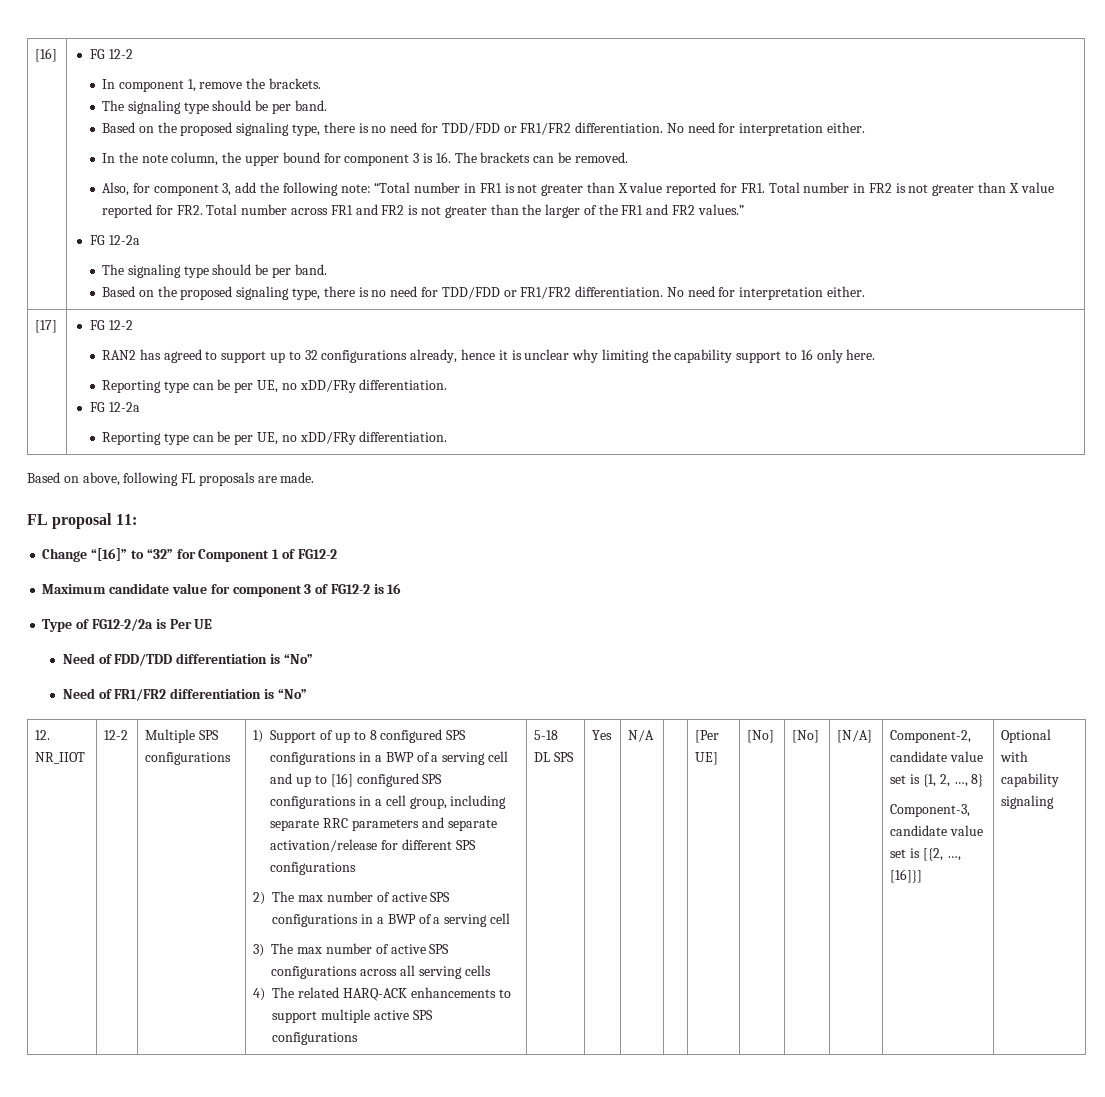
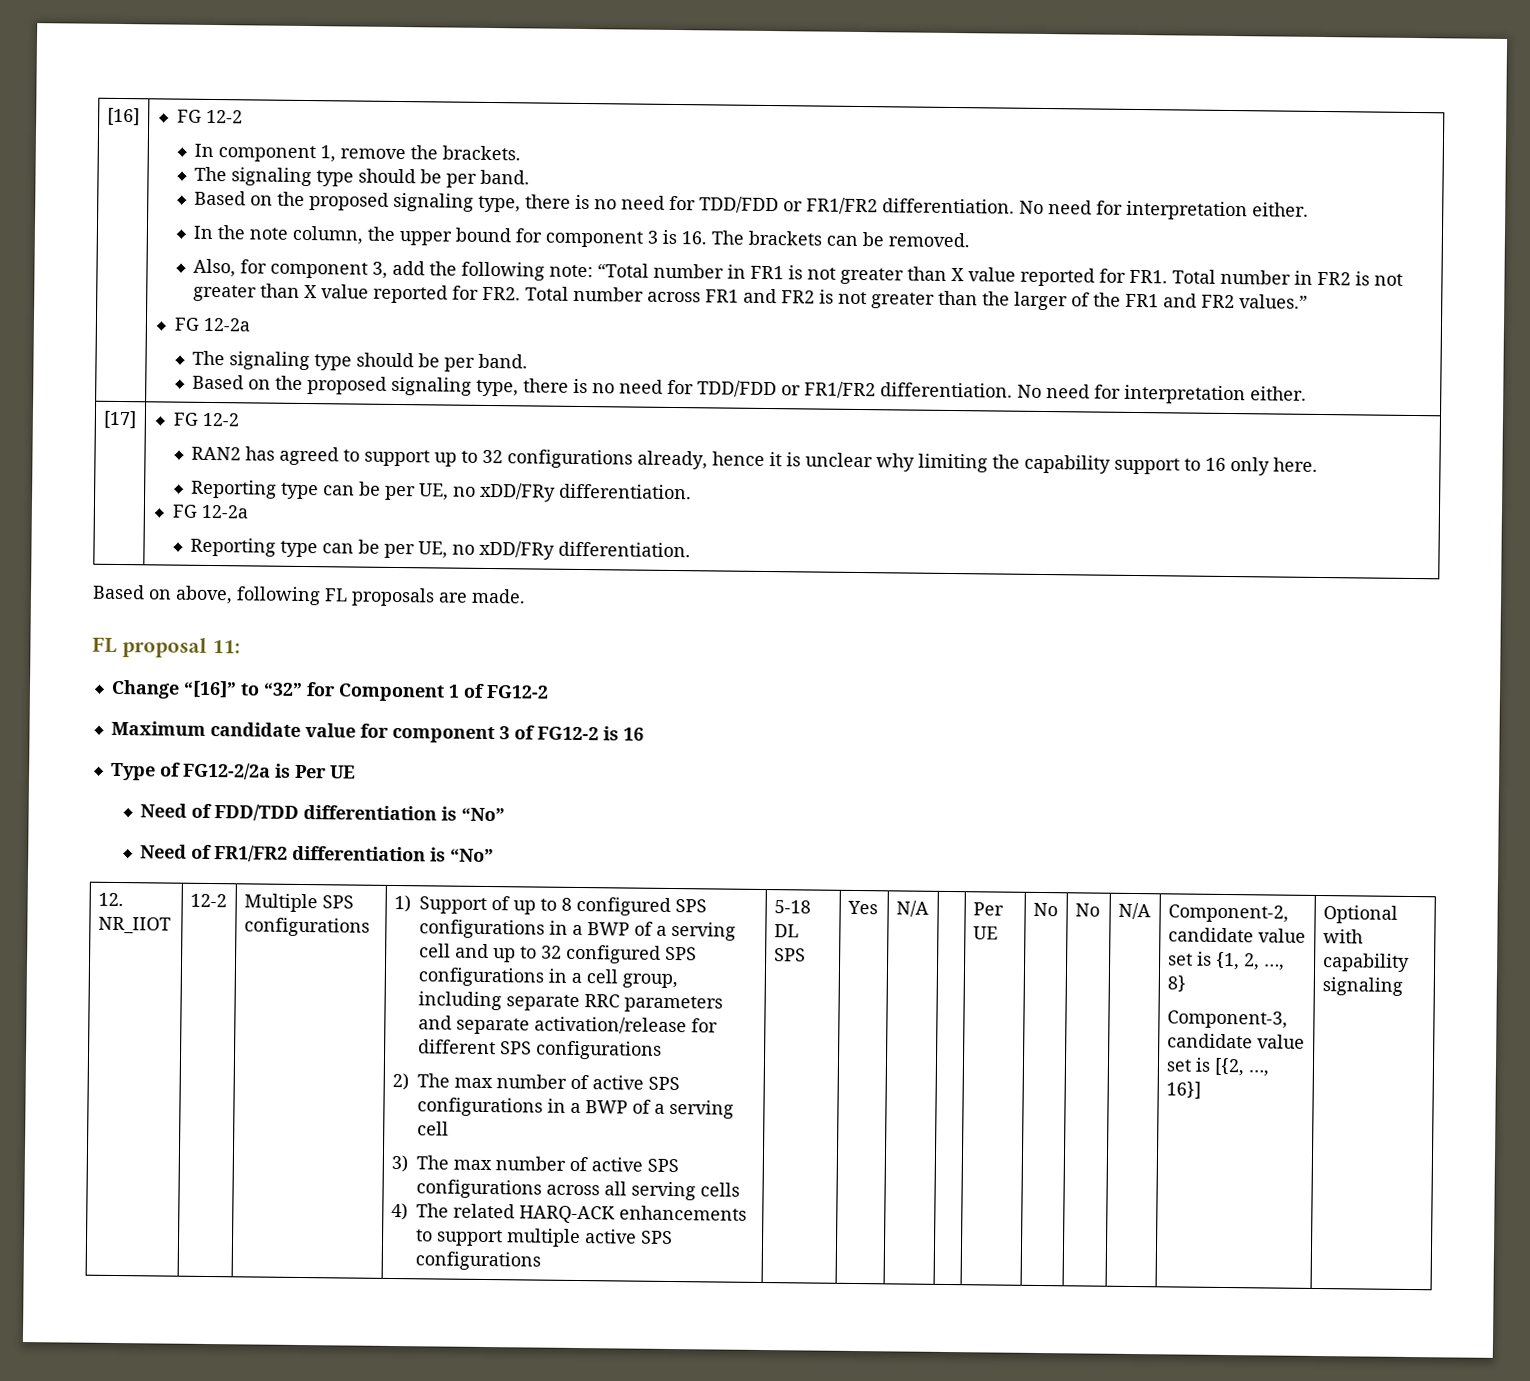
[330,773,353,787] [16] -> [540,945,562,959] 32
[695,730,720,743] [695,752,719,765] [747,730,775,743] [792,730,820,743] [837,730,873,743] [Per UE] | [No] | [No] | [N/A] -> [972,902,1004,916] [972,926,998,940] [1032,902,1058,917] [1074,903,1100,917] [1117,902,1151,920] Per UE | No | No | N/A
[890,869,923,883] [16]}] -> [1165,1081,1201,1099] 16}]

